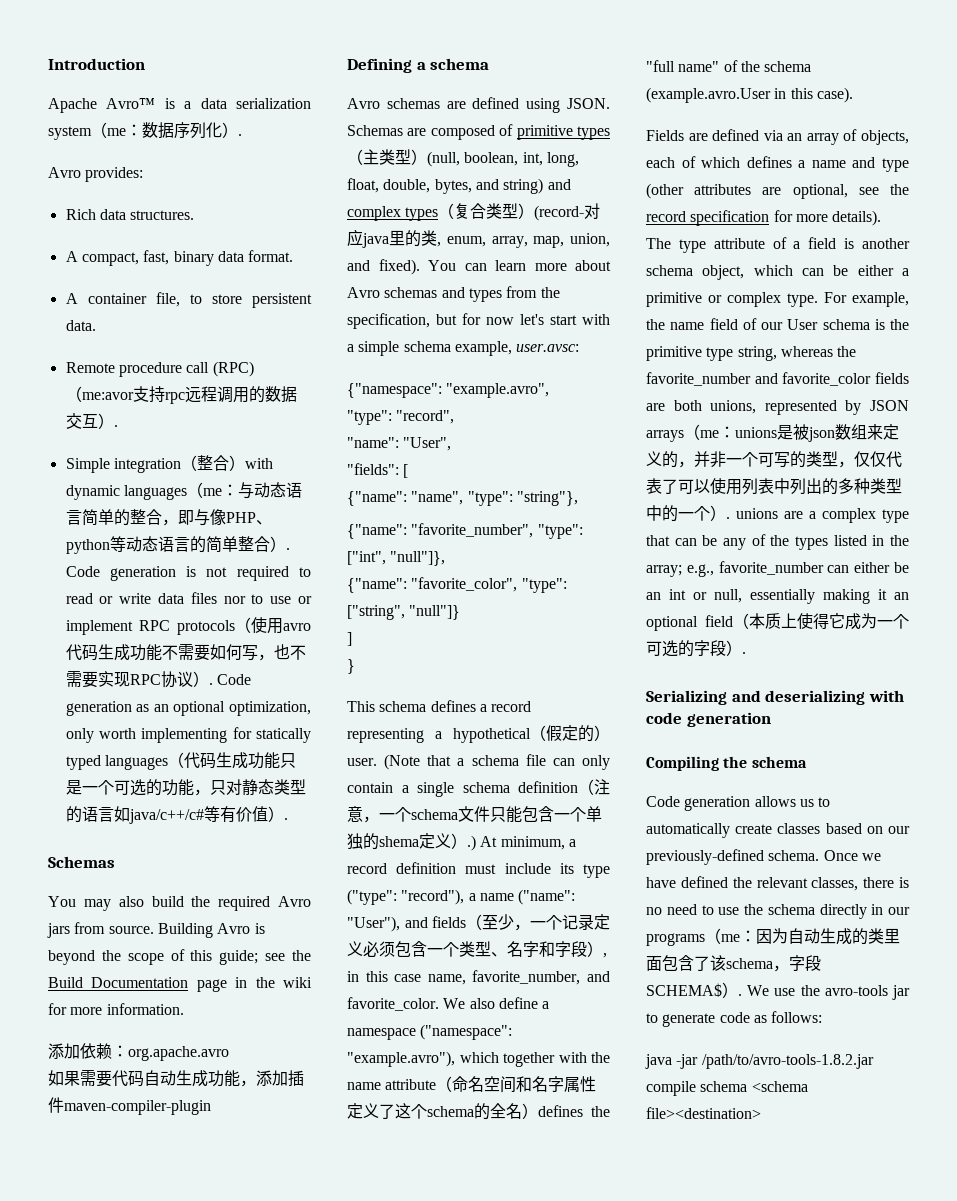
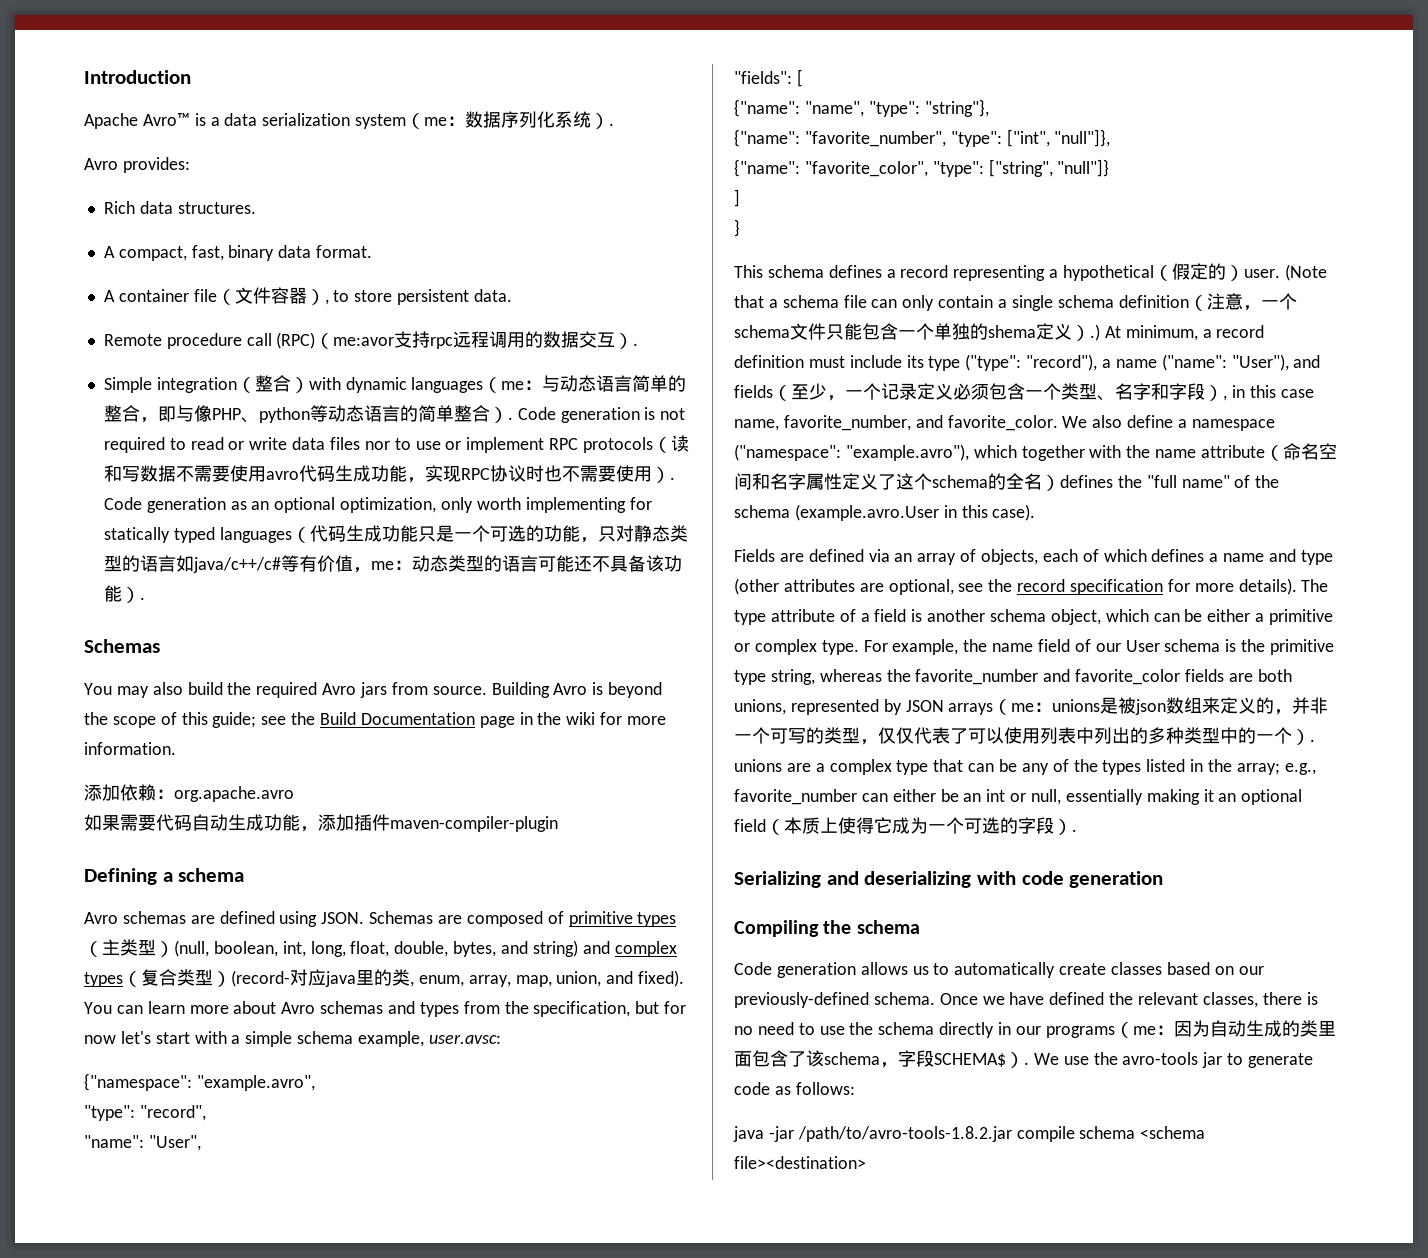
(222, 130) none -> [555,111,592,128] 系统
[155,292,180,307] file, -> [193,287,329,305] file（文件容器）,
(252, 625) none -> [670,435,689,452] [103,465,230,482] 读和写数据不需要
[161,644,306,661] [65,671,193,688] 不需要如何写，也不需要实现RPC协议 -> [406,465,652,483] ，实现RPC协议时也不需要使用
(268, 814) none -> [352,555,682,573] [103,585,122,602] ，me：动态类型的语言可能还不具备该功能

